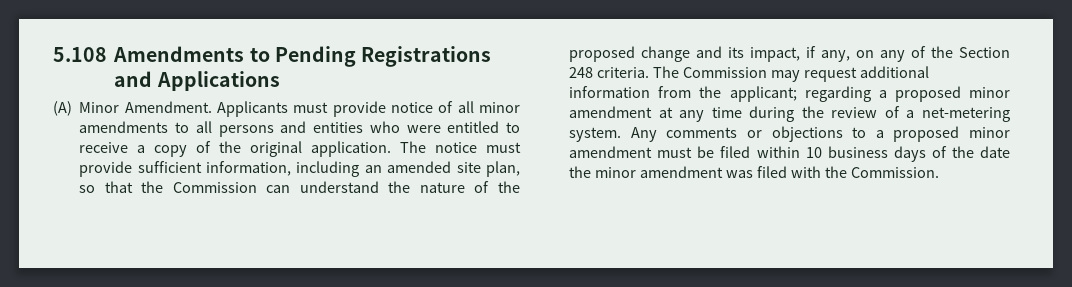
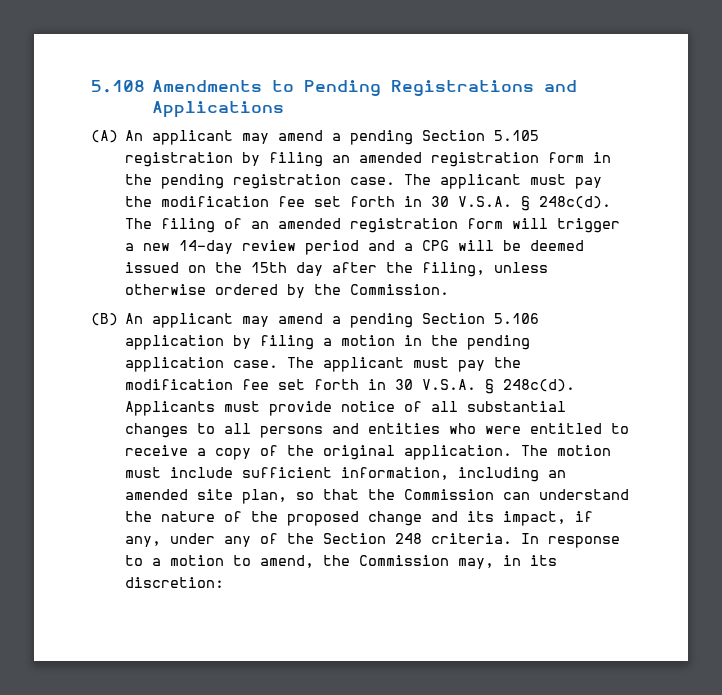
[79,101,212,113] Minor Amendment. -> [125,130,540,145] [125,152,612,167] [125,174,603,189] [125,196,612,211] [125,218,621,233] [125,240,585,255] [125,262,549,277] [125,284,450,298] [91,313,540,328] [125,335,531,350] [125,357,522,372] [125,379,576,394] An applicant may amend a pending Section 5.105 registration by filing an amended registration form in the pending registration case. The applicant must pay the modification fee set forth in 30 V.S.A. § 248c(d). The filing of an amended registration form will trigger a new 14-day review period and a CPG will be deemed issued on the 15th day after the filing, unless otherwise ordered by the Commission. // (B) An applicant may amend a pending Section 5.106 application by filing a motion in the pending application case. The applicant must pay the modification fee set forth in 30 V.S.A. § 248c(d).
[479,102,520,113] [79,121,169,133] minor amendments -> [467,401,567,412] [125,423,189,438] substantial changes
[435,142,521,153] [79,161,133,177] notice must provide -> [557,445,612,456] [125,467,234,478] motion must include
[856,50,875,58] on -> [170,533,216,544] under
[653,66,929,82] [569,86,1010,102] [569,106,1010,122] [569,126,1010,142] [569,146,1010,162] [569,166,939,178] The Commission may request additional information from the applicant; regarding a proposed minor amendment at any time during the review of a net-metering system. Any comments or objections to a proposed minor amendment must be filed within 10 business days of the date the minor amendment was filed with the Commission. -> [521,533,621,548] [125,555,558,569] [125,577,225,588] In response to a motion to amend, the Commission may, in its discretion:

